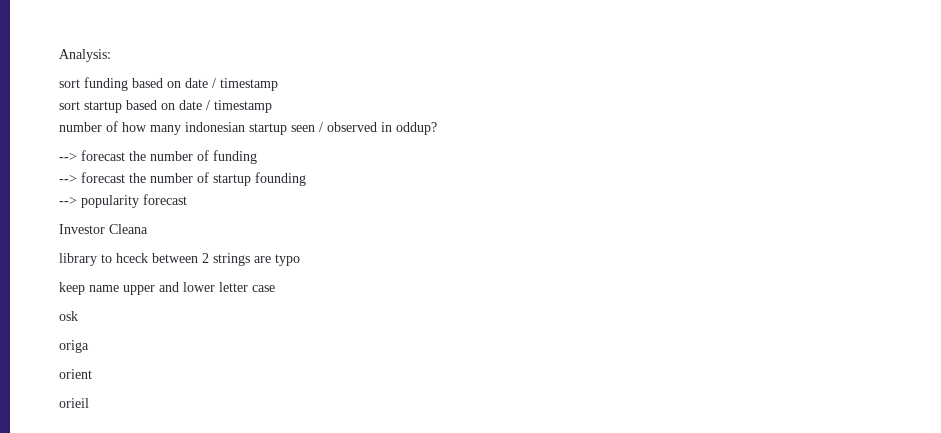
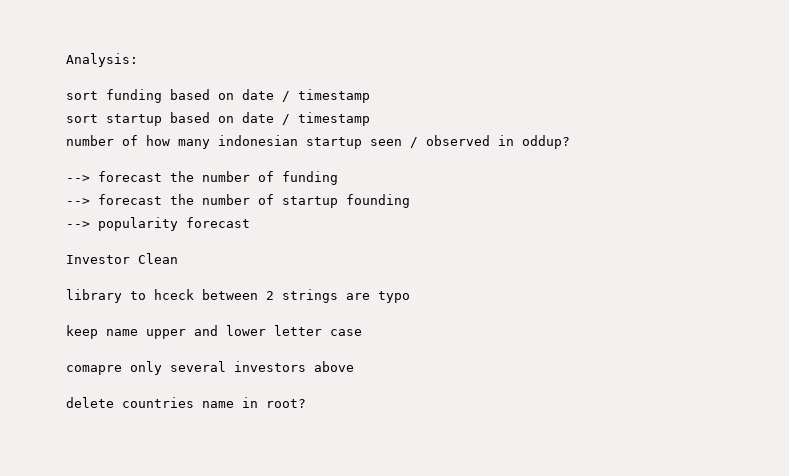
[109,224,148,234] Cleana -> [138,253,178,264] Clean
[59,311,78,321] [59,340,89,353] [59,369,92,379] [59,398,89,408] osk // origa // orient // orieil -> [66,361,354,375] [66,397,306,408] comapre only several investors above // delete countries name in root?

